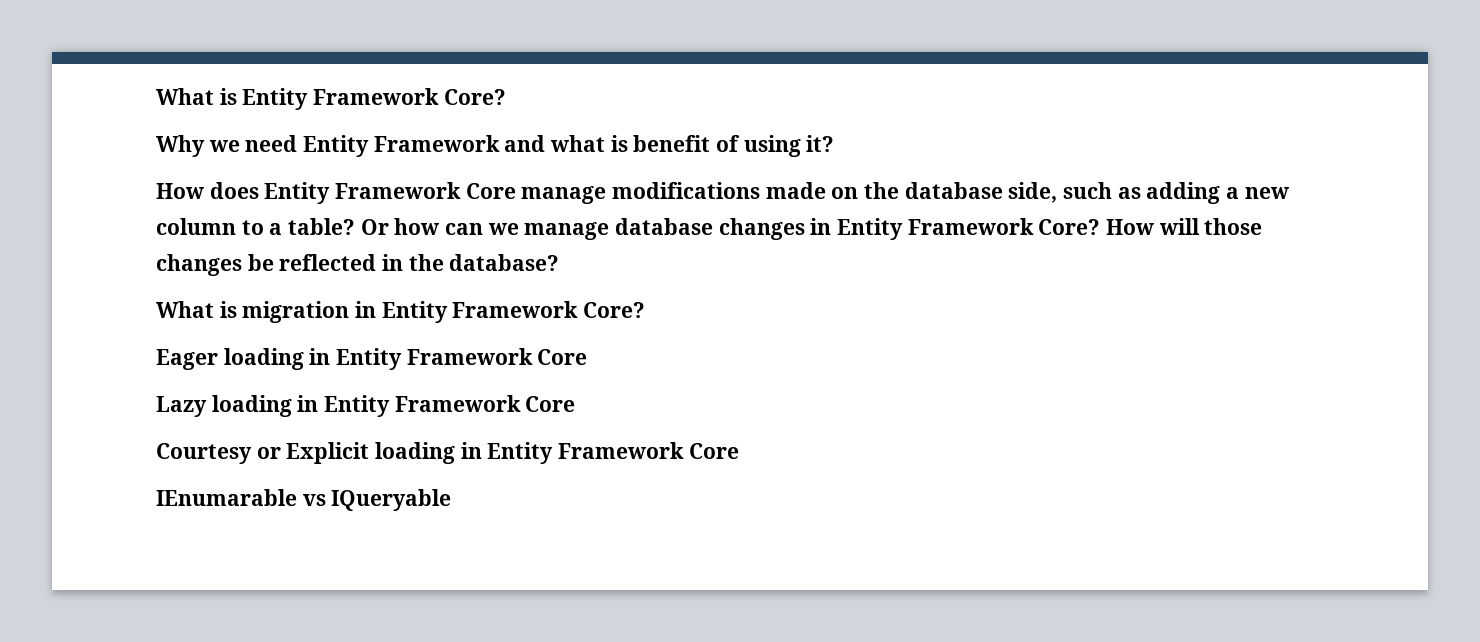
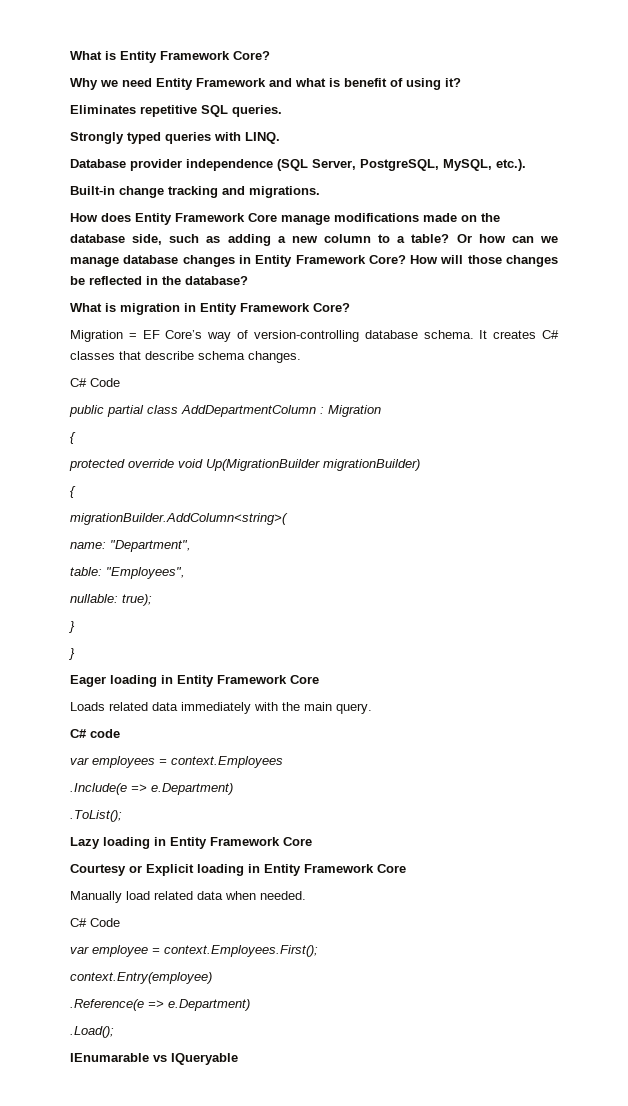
(835, 143) none -> [70,105,282,117] [70,132,280,144] [70,159,526,171] [70,186,320,198] // Eliminates repetitive SQL queries. // Strongly typed queries with LINQ. // Database provider independence (SQL Server, PostgreSQL, MySQL, etc.). // Built-in change tracking and migrations.
(646, 310) none -> [70,330,559,342] [70,351,301,363] [70,378,120,387] [69,405,381,417] [70,432,76,444] [69,459,420,471] [70,486,76,498] [70,513,288,525] [70,540,191,552] [70,567,185,579] [70,594,152,606] [68,621,75,633] [68,648,75,660] // Migration = EF Core’s way of version-controlling database schema. It creates C# classes that describe schema changes. // C# Code // public partial class AddDepartmentColumn : Migration // { // protected override void Up(MigrationBuilder migrationBuilder) // { // migrationBuilder.AddColumn<string>( // name: "Department", // table: "Employees", // nullable: true); // } // }
(588, 357) none -> [70,702,372,714] [70,729,120,738] [70,756,283,768] [70,783,233,795] [70,810,122,822] // Loads related data immediately with the main query. // C# code // var employees = context.Employees // .Include(e => e.Department) // .ToList();
(739, 451) none -> [70,891,306,903] [70,918,120,927] [70,945,318,957] [70,972,212,984] [70,999,250,1011] [70,1026,114,1038] // Manually load related data when needed. // C# Code // var employee = context.Employees.First(); // context.Entry(employee) // .Reference(e => e.Department) // .Load();

